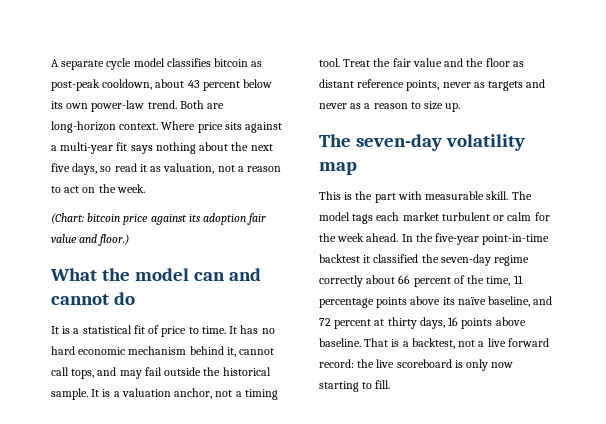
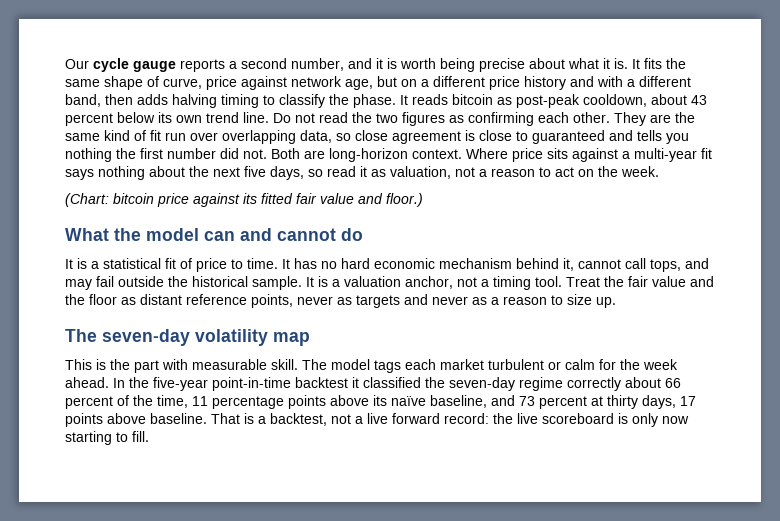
[51,58,211,70] A separate cycle model classifies -> [65,58,686,72] [65,76,691,90] [65,94,448,108] Our cycle gauge reports a second number, and it is worth being precise about what it is. It fits the same shape of curve, price against network age, but on a different price history and with a different band, then adds halving timing to classify the phase. It reads
[91,100,177,112] power-law trend. -> [206,112,695,126] [65,130,689,144] [65,148,267,162] trend line. Do not read the two figures as confirming each other. They are the same kind of fit run over overlapping data, so close agreement is close to guaranteed and tells you nothing the first number did not.
[203,213,247,225] adoption -> [261,193,293,204] fitted
[319,318,331,326] 72 -> [519,396,535,406] 73
[448,317,459,326] 16 -> [680,396,696,406] 17

